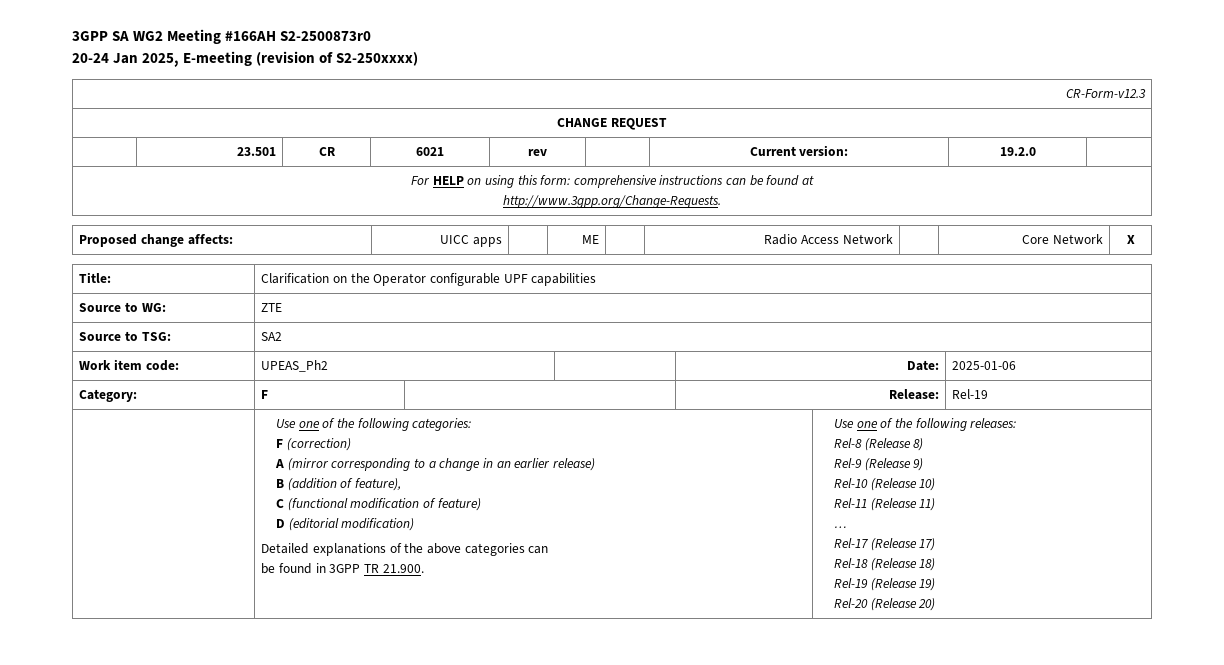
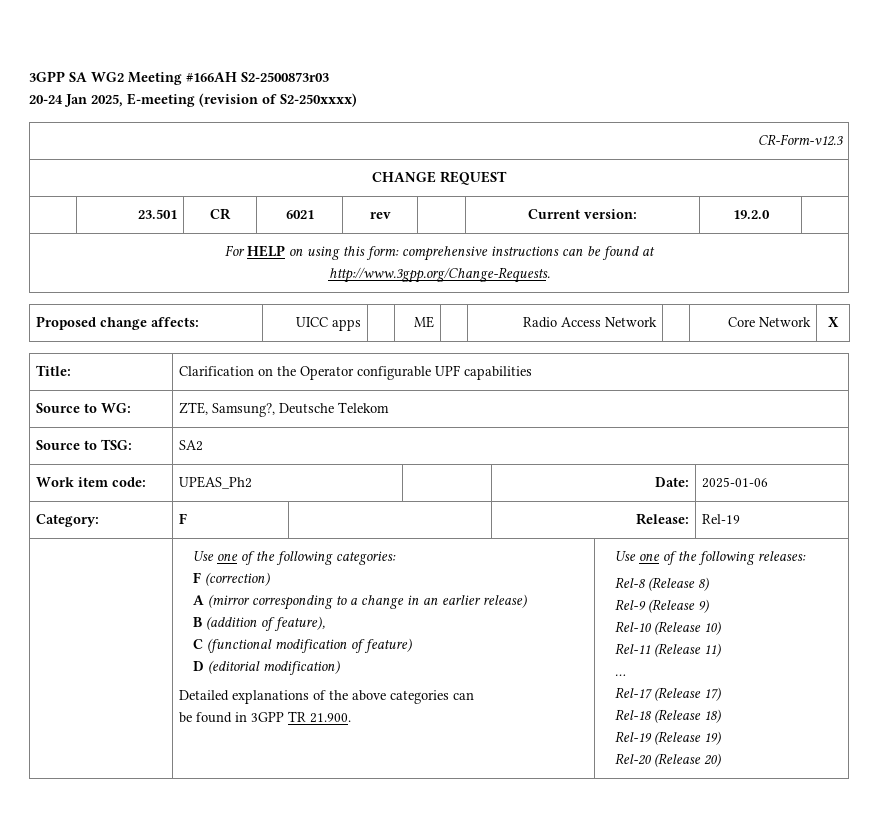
[280,31,372,41] S2-2500873r0 -> [241,72,329,82] S2-2500873r03
[261,303,283,312] ZTE -> [179,402,390,417] ZTE, Samsung?, Deutsche Telekom

